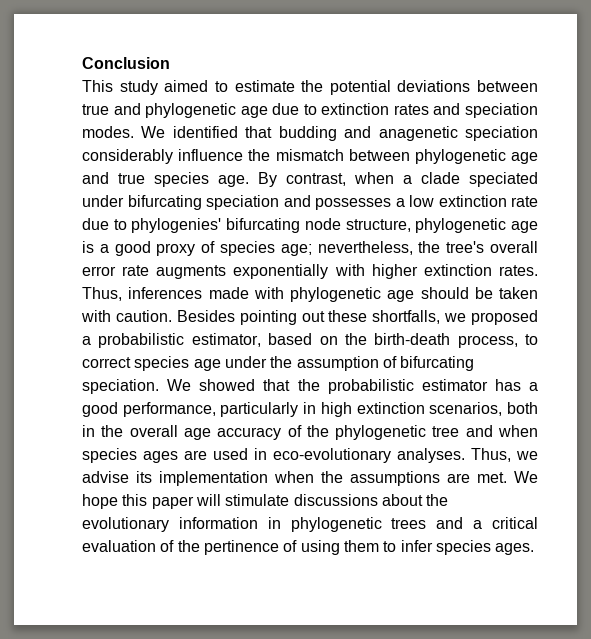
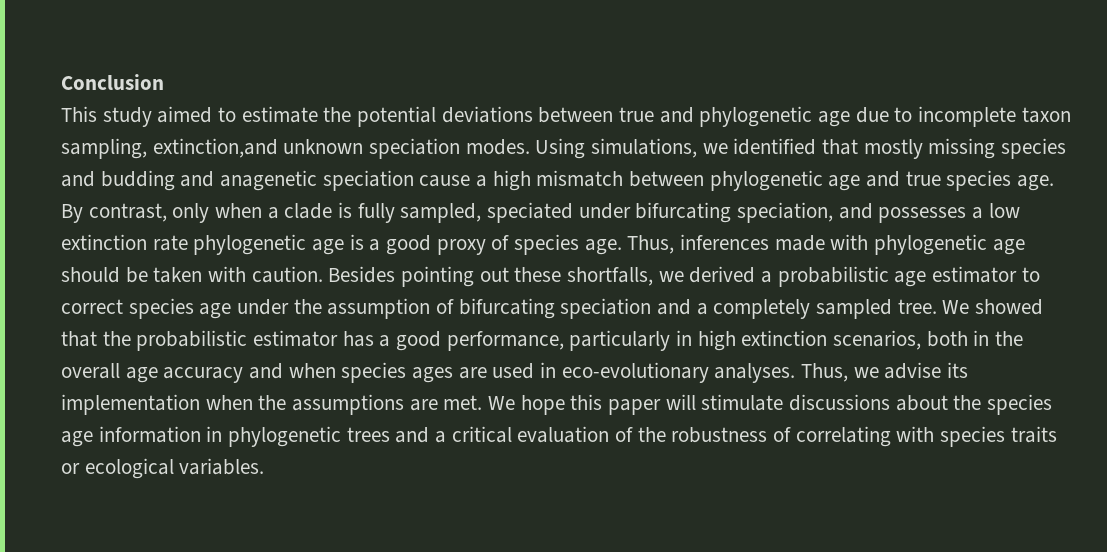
[321,103,538,118] [82,126,273,138] extinction rates and speciation modes. We identified that -> [918,106,1071,127] [61,138,1067,159] [61,171,95,187] incomplete taxon sampling, extinction,and unknown speciation modes. Using simulations, we identified that mostly missing species and
[82,149,271,164] considerably influence the -> [419,170,531,191] cause a high
(346, 179) none -> [172,203,210,223] only
(460, 178) none -> [338,202,482,223] is fully sampled,
[206,195,279,210] speciation -> [737,202,834,223] speciation,
[82,218,411,233] due to phylogenies' bifurcating node structure, -> (188, 243) none
[280,241,538,256] [82,264,538,279] age; nevertheless, the tree's overall error rate augments exponentially with higher extinction rates. -> [584,239,622,255] age.
[471,310,538,325] proposed -> [689,266,756,283] derived
[191,333,518,348] estimator, based on the birth-death process, -> [894,266,1018,287] age estimator
[82,379,159,394] speciation. -> [560,298,937,319] speciation and a completely sampled tree.
[287,425,460,440] of the phylogenetic tree -> (244, 375) none
[82,517,169,532] evolutionary -> [987,394,1053,415] [61,431,93,447] species age
[203,540,535,555] pertinence of using them to infer species ages. -> [671,426,1057,447] [61,458,265,479] robustness of correlating with species traits or ecological variables.

